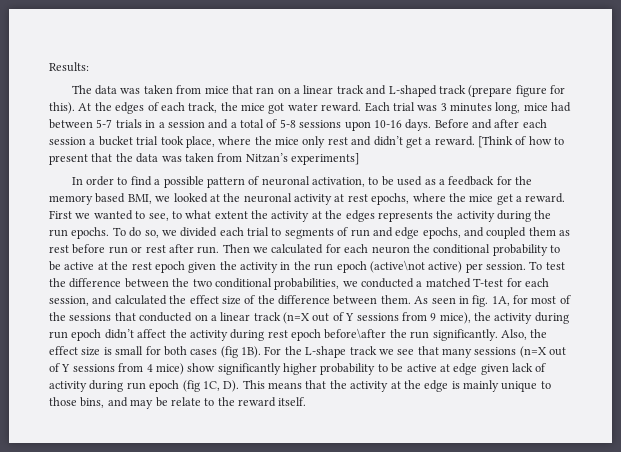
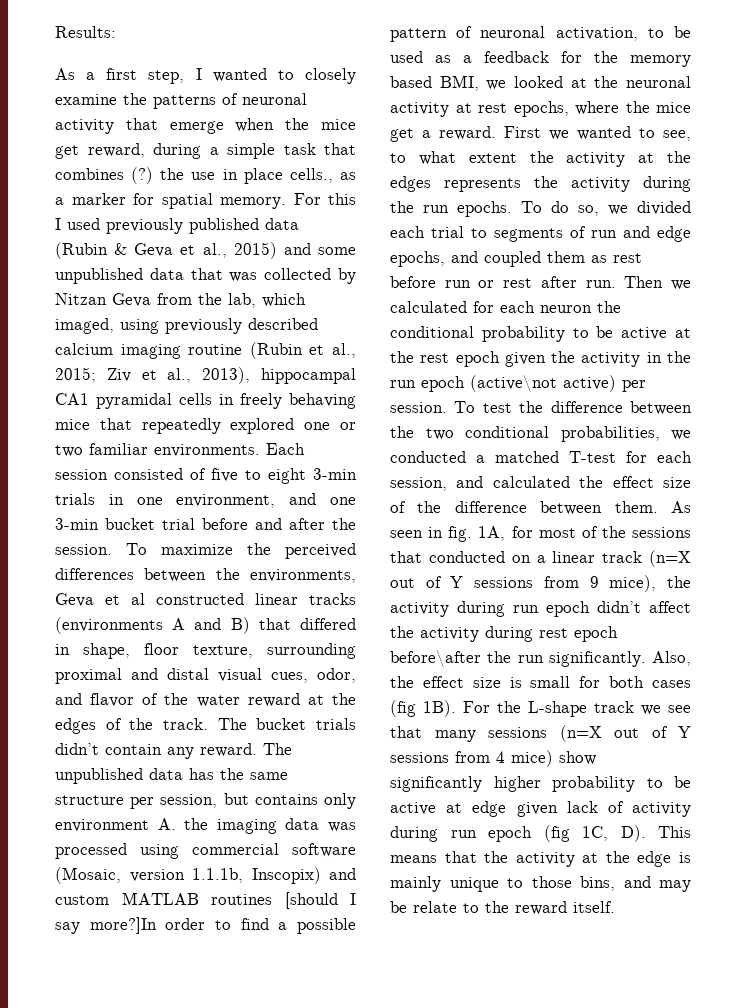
[71,85,565,97] [49,102,572,114] [49,119,547,131] [49,136,565,148] [49,153,359,165] [71,177,83,185] The data was taken from mice that ran on a linear track and L-shaped track (prepare figure for this). At the edges of each track, the mice got water reward. Each trial was 3 minutes long, mice had between 5-7 trials in a session and a total of 5-8 sessions upon 10-16 days. Before and after each session a bucket trial took place, where the mice only rest and didn’t get a reward. [Think of how to present that the data was taken from Nitzan’s experiments] // In -> [55,68,356,84] [55,93,307,109] [55,118,356,134] [55,143,356,159] [55,167,356,184] [55,193,356,209] [55,218,299,234] [55,242,356,259] [55,268,357,284] [55,293,306,308] [55,318,318,334] [55,342,356,359] [55,367,356,384] [55,393,356,409] [55,418,357,434] [55,443,305,457] [55,468,357,484] [55,493,356,508] [55,518,356,530] [55,543,356,559] [55,568,356,583] [55,593,356,607] [55,617,356,634] [55,643,356,659] [55,668,356,684] [55,693,356,707] [55,718,356,734] [55,743,292,759] [55,768,288,784] [55,793,356,809] [55,818,356,834] [55,843,356,859] [55,867,356,884] [55,892,356,909] [55,917,157,934] As a first step, I wanted to closely examine the patterns of neuronal activity that emerge when the mice get reward, during a simple task that combines (?) the use in place cells., as a marker for spatial memory. For this I used previously published data (Rubin & Geva et al., 2015) and some unpublished data that was collected by Nitzan Geva from the lab, which imaged, using previously described calcium imaging routine (Rubin et al., 2015; Ziv et al., 2013), hippocampal CA1 pyramidal cells in freely behaving mice that repeatedly explored one or two familiar environments. Each session consisted of five to eight 3-min trials in one environment, and one 3-min bucket trial before and after the session. To maximize the perceived differences between the environments, Geva et al constructed linear tracks (environments A and B) that differed in shape, floor texture, surrounding proximal and distal visual cues, odor, and flavor of the water reward at the edges of the track. The bucket trials didn’t contain any reward. The unpublished data has the same structure per session, but contains only environment A. the imaging data was processed using commercial software (Mosaic, version 1.1.1b, Inscopix) and custom MATLAB routines [should I say more?]In

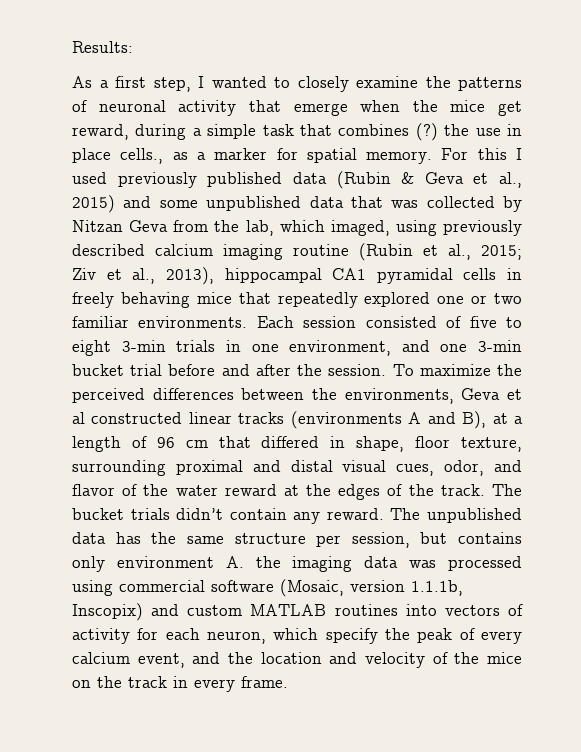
[230,617,250,634] B) -> [462,411,524,429] [72,436,208,452] B), at a length of 96 cm
[284,892,356,909] [55,917,356,934] [390,26,691,42] [390,51,691,67] [390,75,691,91] [390,101,691,117] [390,126,691,142] [390,151,691,167] [390,176,691,192] [390,201,691,217] [390,226,691,242] [390,251,642,267] [390,276,691,290] [390,301,621,313] [390,326,691,342] [390,351,691,367] [390,375,646,393] [390,401,692,415] [390,426,691,442] [390,451,692,463] [390,476,691,491] [390,501,691,515] [390,526,691,542] [390,550,691,567] [390,575,691,592] [390,601,691,617] [390,626,618,642] [390,650,691,668] [390,676,691,688] [390,700,691,717] [390,725,691,742] [390,750,596,767] [390,776,691,792] [390,801,691,817] [390,825,691,842] [390,851,691,867] [390,876,691,892] [390,901,615,915] [should I say more?]In order to find a possible pattern of neuronal activation, to be used as a feedback for the memory based BMI, we looked at the neuronal activity at rest epochs, where the mice get a reward. First we wanted to see, to what extent the activity at the edges represents the activity during the run epochs. To do so, we divided each trial to segments of run and edge epochs, and coupled them as rest before run or rest after run. Then we calculated for each neuron the conditional probability to be active at the rest epoch given the activity in the run epoch (active\not active) per session. To test the difference between the two conditional probabilities, we conducted a matched T-test for each session, and calculated the effect size of the difference between them. As seen in fig. 1A, for most of the sessions that conducted on a linear track (n=X out of Y sessions from 9 mice), the activity during run epoch didn’t affect the activity during rest epoch before\after the run significantly. Also, the effect size is small for both cases (fig 1B). For the L-shape track we see that many sessions (n=X out of Y sessions from 4 mice) show significantly higher probability to be active at edge given lack of activity during run epoch (fig 1C, D). This means that the activity at the edge is mainly unique to those bins, and may be relate to the reward itself. -> [405,604,523,616] [72,628,522,644] [72,652,522,668] [72,676,288,692] into vectors of activity for each neuron, which specify the peak of every calcium event, and the location and velocity of the mice on the track in every frame.

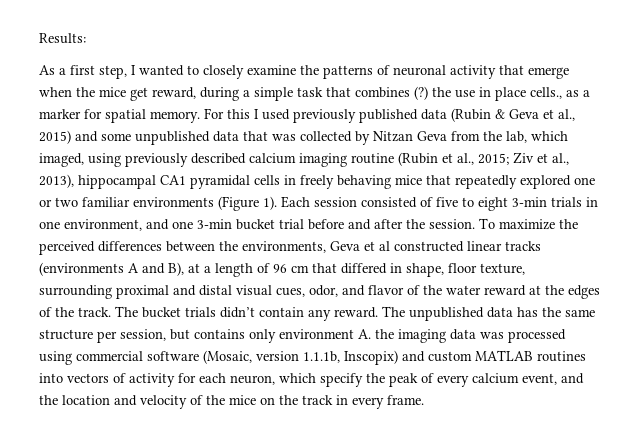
[138,316,248,328] environments. -> [133,196,277,211] environments (Figure 1).

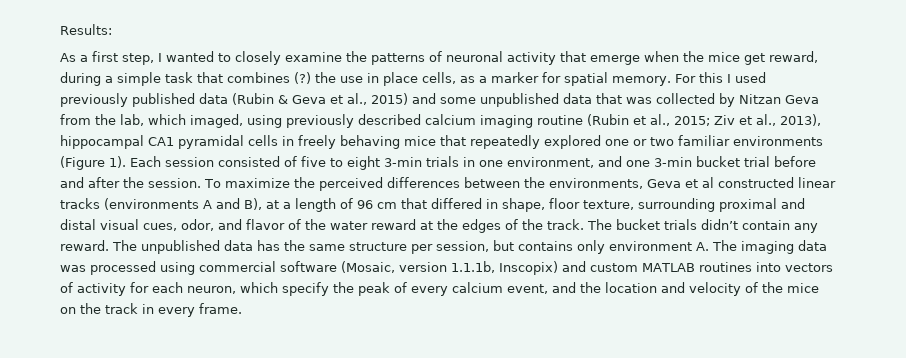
[530,87,562,99] cells., -> [422,72,456,84] cells,
[375,329,394,339] the -> [712,240,737,251] The

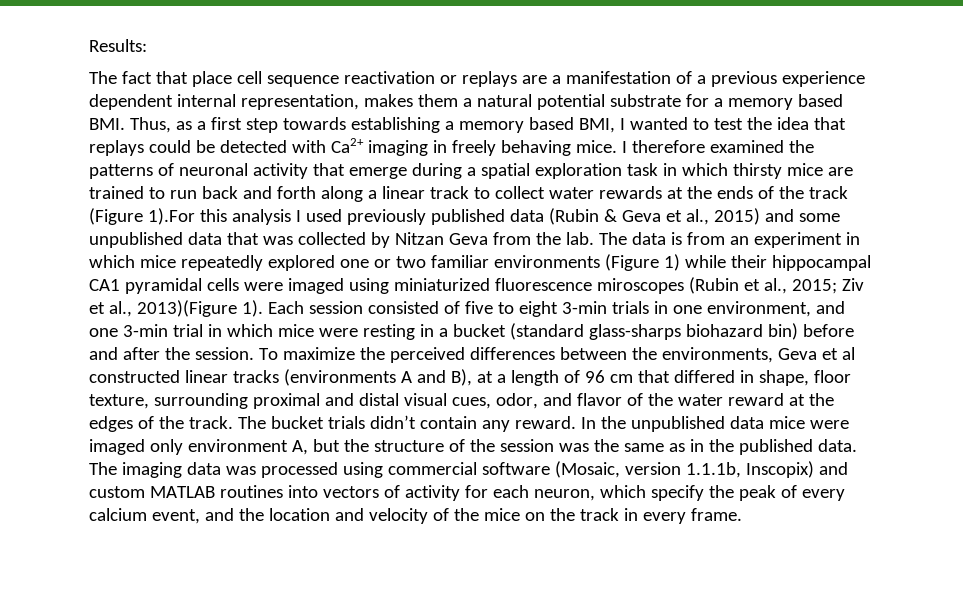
[60,51,342,65] As a first step, I wanted to closely examine -> [89,71,865,87] [89,94,843,110] [89,117,846,133] [89,138,784,156] The fact that place cell sequence reactivation or replays are a manifestation of a previous experience dependent internal representation, makes them a natural potential substrate for a memory based BMI. Thus, as a first step towards establishing a memory based BMI, I wanted to test the idea that replays could be detected with Ca2+ imaging in freely behaving mice. I therefore examined
[644,51,818,65] [60,72,723,86] when the mice get reward, during a simple task that combines (?) the use in place cells, as a marker for spatial memory. For this -> [411,163,853,179] [89,186,848,202] [89,208,291,225] during a spatial exploration task in which thirsty mice are trained to run back and forth along a linear track to collect water rewards at the ends of the track (Figure 1).For this analysis
[120,114,821,128] [60,135,466,149] lab, which imaged, using previously described calcium imaging routine (Rubin et al., 2015; Ziv et al., 2013), hippocampal CA1 pyramidal cells in freely behaving mice that -> [565,232,860,248] [89,255,176,268] lab. The data is from an experiment in which mice
(105, 163) none -> [663,254,871,271] [89,277,864,294] [89,300,237,317] 1) while their hippocampal CA1 pyramidal cells were imaged using miniaturized fluorescence miroscopes (Rubin et al., 2015; Ziv et al., 2013)(Figure
[696,156,770,167] bucket trial -> [172,323,798,340] trial in which mice were resting in a bucket (standard glass-sharps biohazard bin)
[112,240,709,254] The unpublished data has the same structure per session, but contains only environment A. -> [580,416,849,432] [89,439,857,455] In the unpublished data mice were imaged only environment A, but the structure of the session was the same as in the published data.

